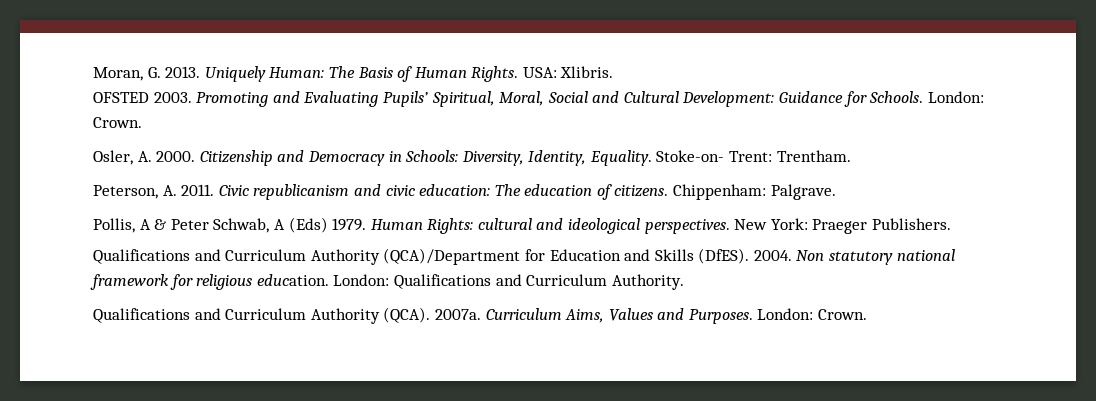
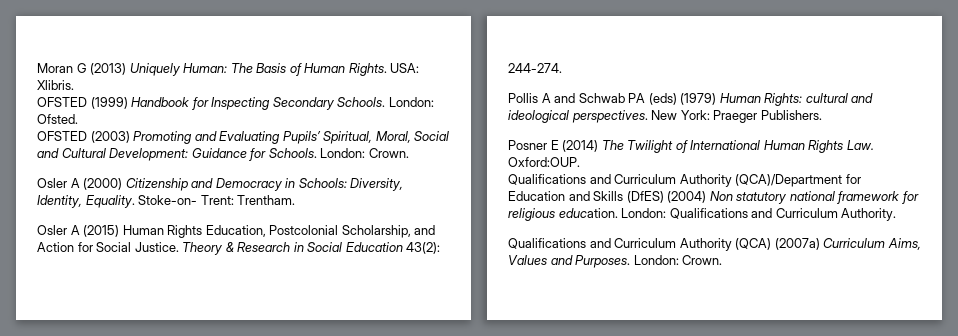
[93,66,201,81] Moran, G. 2013. -> [37,63,127,75] Moran G (2013)
[153,92,192,103] 2003. -> [90,97,434,110] [37,114,78,124] [37,131,130,143] (1999) Handbook for Inspecting Secondary Schools. London: Ofsted. // OFSTED (2003)
[93,150,196,165] Osler, A. 2000. -> [37,178,123,190] Osler A (2000)
[93,184,836,200] [93,217,367,233] Peterson, A. 2011. Civic republicanism and civic education: The education of citizens. Chippenham: Palgrave. // Pollis, A & Peter Schwab, A (Eds) 1979. -> [37,225,436,238] [37,242,441,255] [508,63,562,73] [508,93,717,105] Osler A (2015) Human Rights Education, Postcolonial Scholarship, and Action for Social Justice. Theory & Research in Social Education 43(2): 244-274. // Pollis A and Schwab PA (eds) (1979)
(952, 224) none -> [508,140,874,153] [508,157,580,167] // Posner E (2014) The Twilight of International Human Rights Law. Oxford:OUP.
[698,248,792,264] (DfES). 2004. -> [626,191,707,203] (DfES) (2004)
[383,307,481,323] (QCA). 2007a. -> [735,238,820,250] (QCA) (2007a)

